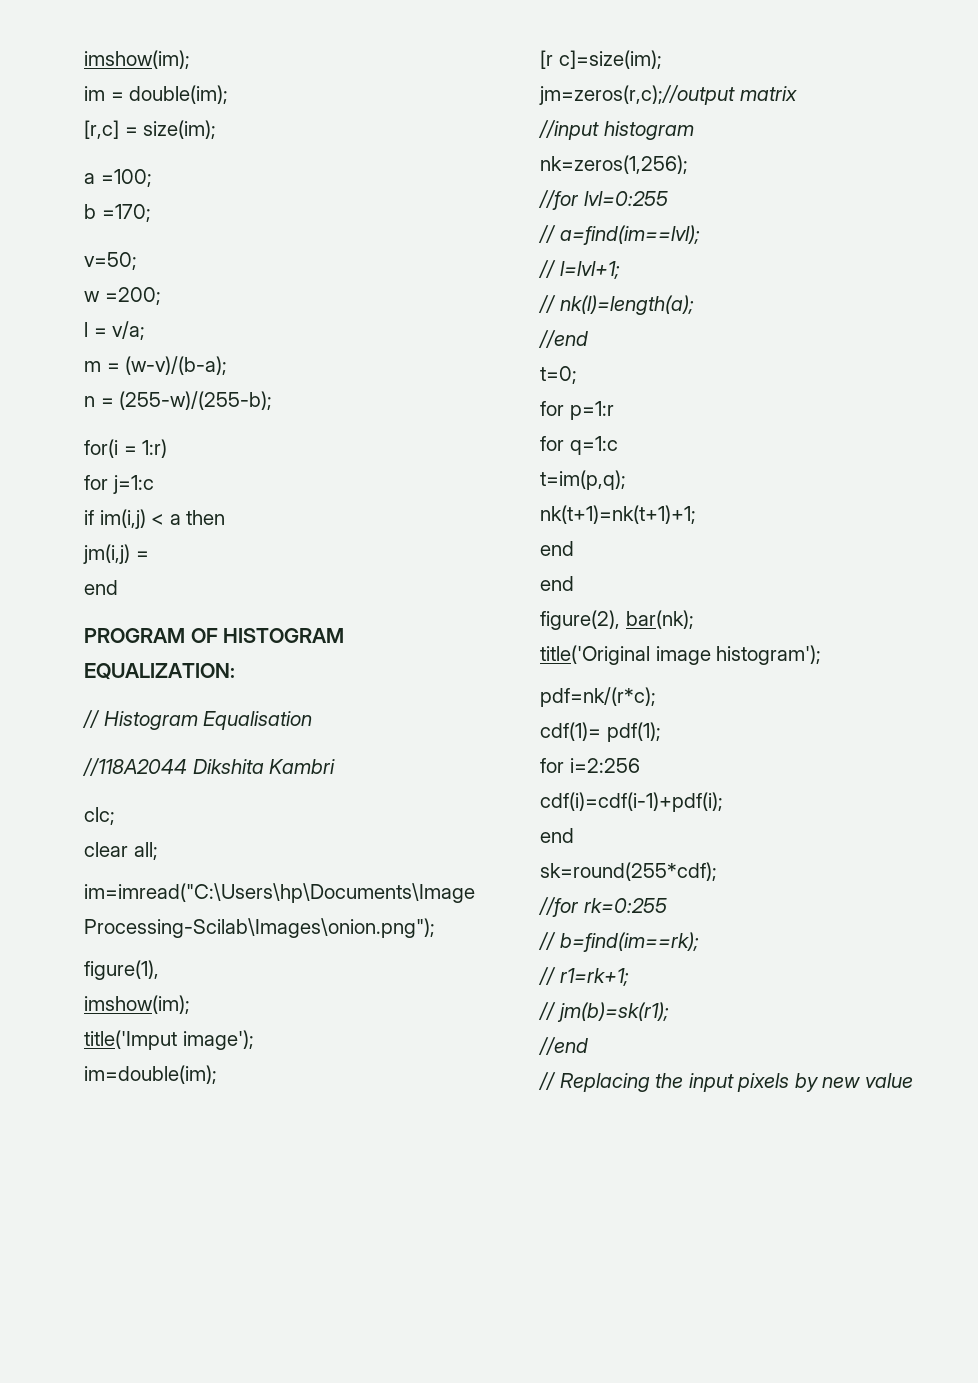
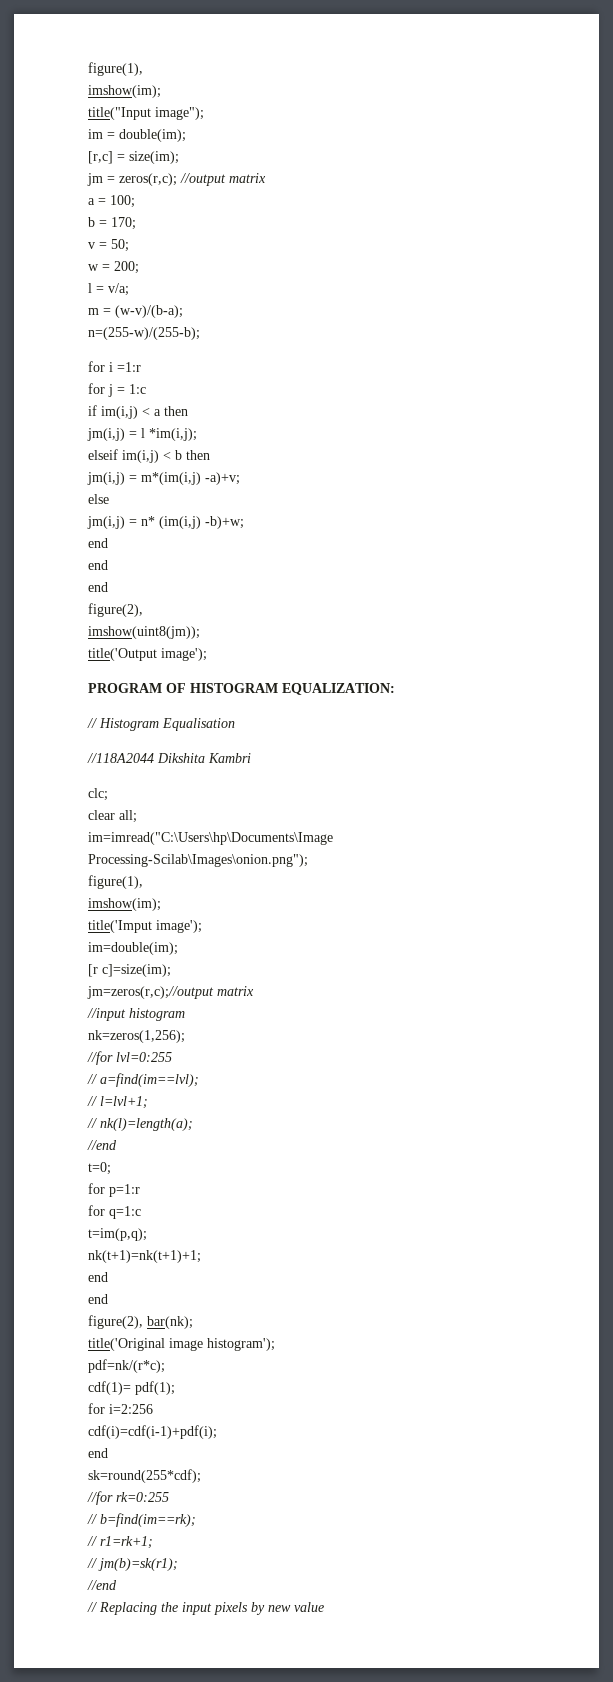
[84,50,190,69] imshow(im); -> [88,62,143,76] [88,85,161,98] [88,107,204,120] figure(1), // imshow(im); // title("Input image");
[84,169,152,187] [84,204,151,222] [84,252,137,270] // a =100; // b =170; // v=50; -> [87,173,266,186] [88,195,135,208] [88,217,136,230] [88,239,129,252] // jm = zeros(r,c); //output matrix // a = 100; // b = 170; // v = 50;
[104,287,161,305] =200; -> [102,261,139,274] = 200;
[84,391,273,410] [84,439,168,458] [84,475,154,494] n = (255-w)/(255-b); // for(i = 1:r) // for j=1:c -> [88,327,200,340] [88,361,141,372] [88,383,146,397] n=(255-w)/(255-b); // for i =1:r // for j = 1:c
[84,580,118,595] // end -> [141,428,197,441] [88,449,210,463] [87,472,240,485] [88,494,109,504] [87,516,244,529] [88,538,108,548] [88,560,108,570] [88,582,108,592] [88,603,143,617] [88,626,200,639] [88,648,207,661] l *im(i,j); // elseif im(i,j) < b then // jm(i,j) = m*(im(i,j) -a)+v; // else // jm(i,j) = n* (im(i,j) -b)+w; // end // end // end // figure(2), // imshow(uint8(jm)); // title('Output image');

